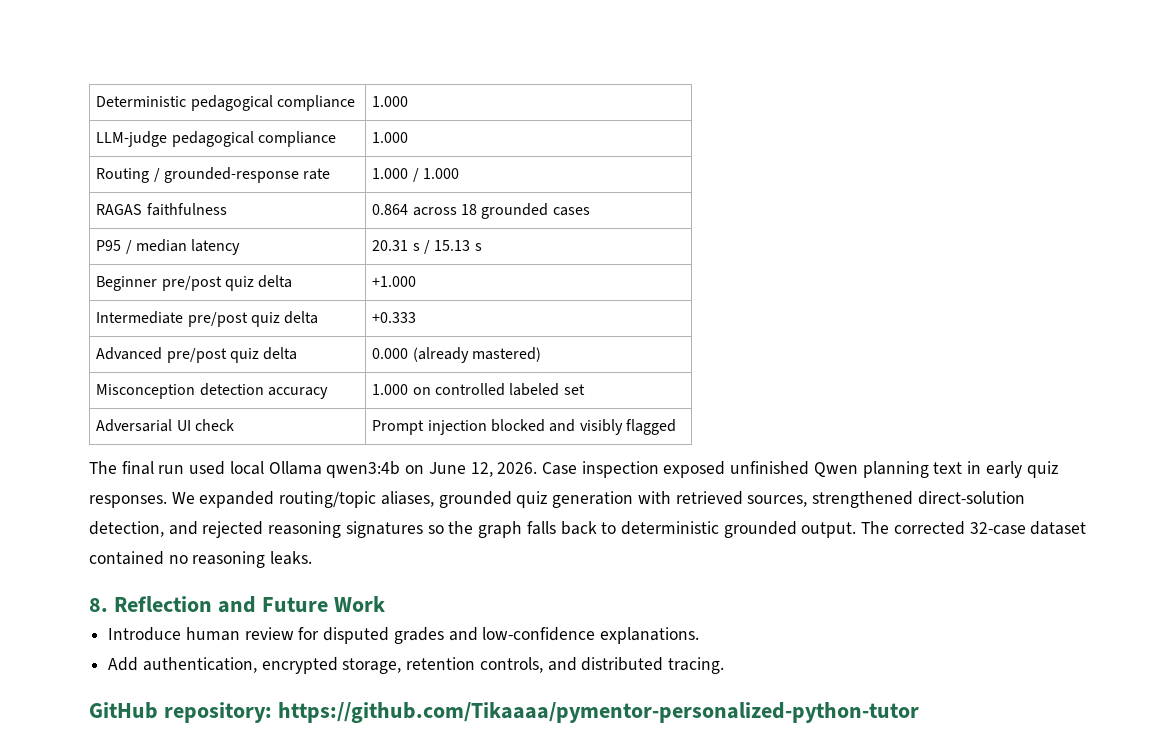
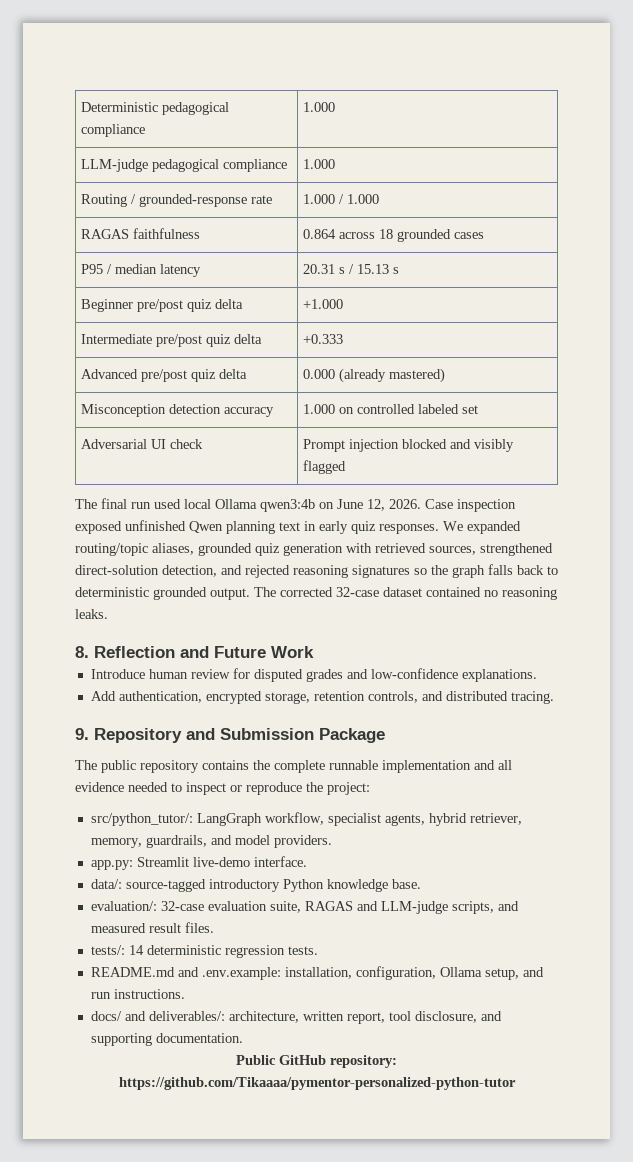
(725, 665) none -> [75,728,385,743] [75,760,512,773] [75,782,370,795] [90,812,522,826] [90,835,332,848] [90,856,307,870] [90,879,421,892] [90,901,519,914] [90,922,214,933] [90,945,318,958] [90,966,544,980] [90,989,185,999] [90,1011,502,1024] [90,1033,243,1046] [236,1055,276,1065] 9. Repository and Submission Package // The public repository contains the complete runnable implementation and all evidence needed to inspect or reproduce the project: // src/python_tutor/: LangGraph workflow, specialist agents, hybrid retriever, memory, guardrails, and model providers. // app.py: Streamlit live-demo interface. // data/: source-tagged introductory Python knowledge base. // evaluation/: 32-case evaluation suite, RAGAS and LLM-judge scripts, and measured result files. // tests/: 14 deterministic regression tests. // README.md and .env.example: installation, configuration, Ollama setup, and run instructions. // docs/ and deliverables/: architecture, written report, tool disclosure, and supporting documentation. // Public

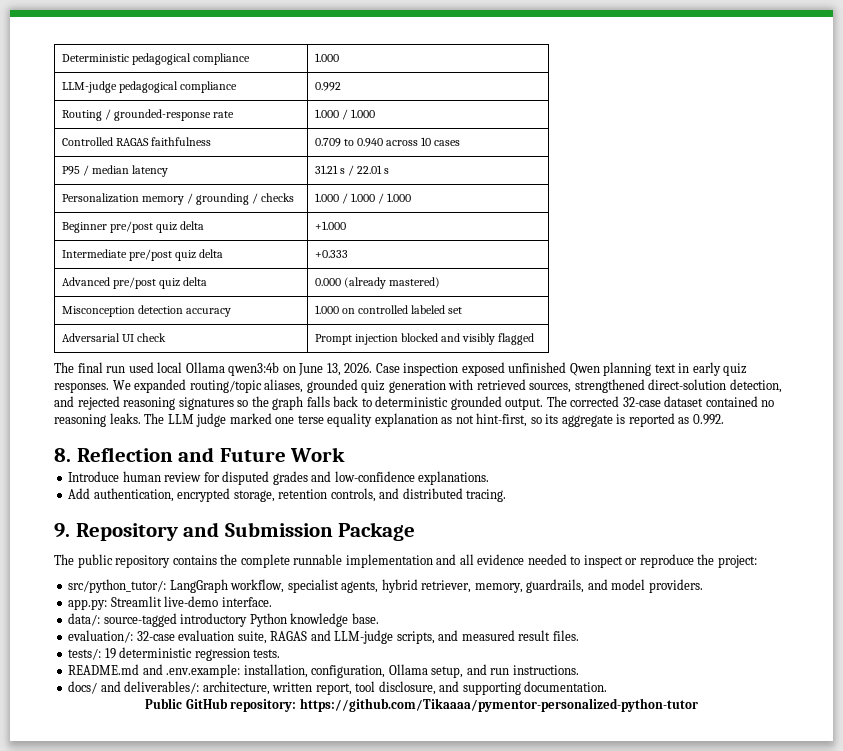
[302,159,335,169] 1.000 -> [314,82,341,91] 0.992
(379, 199) none -> [61,137,113,146] Controlled
[302,229,451,242] 0.864 across 18 grounded -> [314,137,432,147] 0.709 to 0.940 across 10
[302,264,335,274] 20.31 -> [314,165,338,174] 31.21
[356,264,399,274] 15.13 s -> [357,165,390,174] [61,193,295,205] [314,193,412,204] 22.01 s // Personalization memory / grounding / checks | 1.000 / 1.000 / 1.000
[367,499,385,511] 12, -> [326,363,341,376] 13,
(108, 614) none -> [144,413,724,427] The LLM judge marked one terse equality explanation as not hint-first, so its aggregate is reported as 0.992.
[128,945,144,955] 14 -> [104,648,116,659] 19

